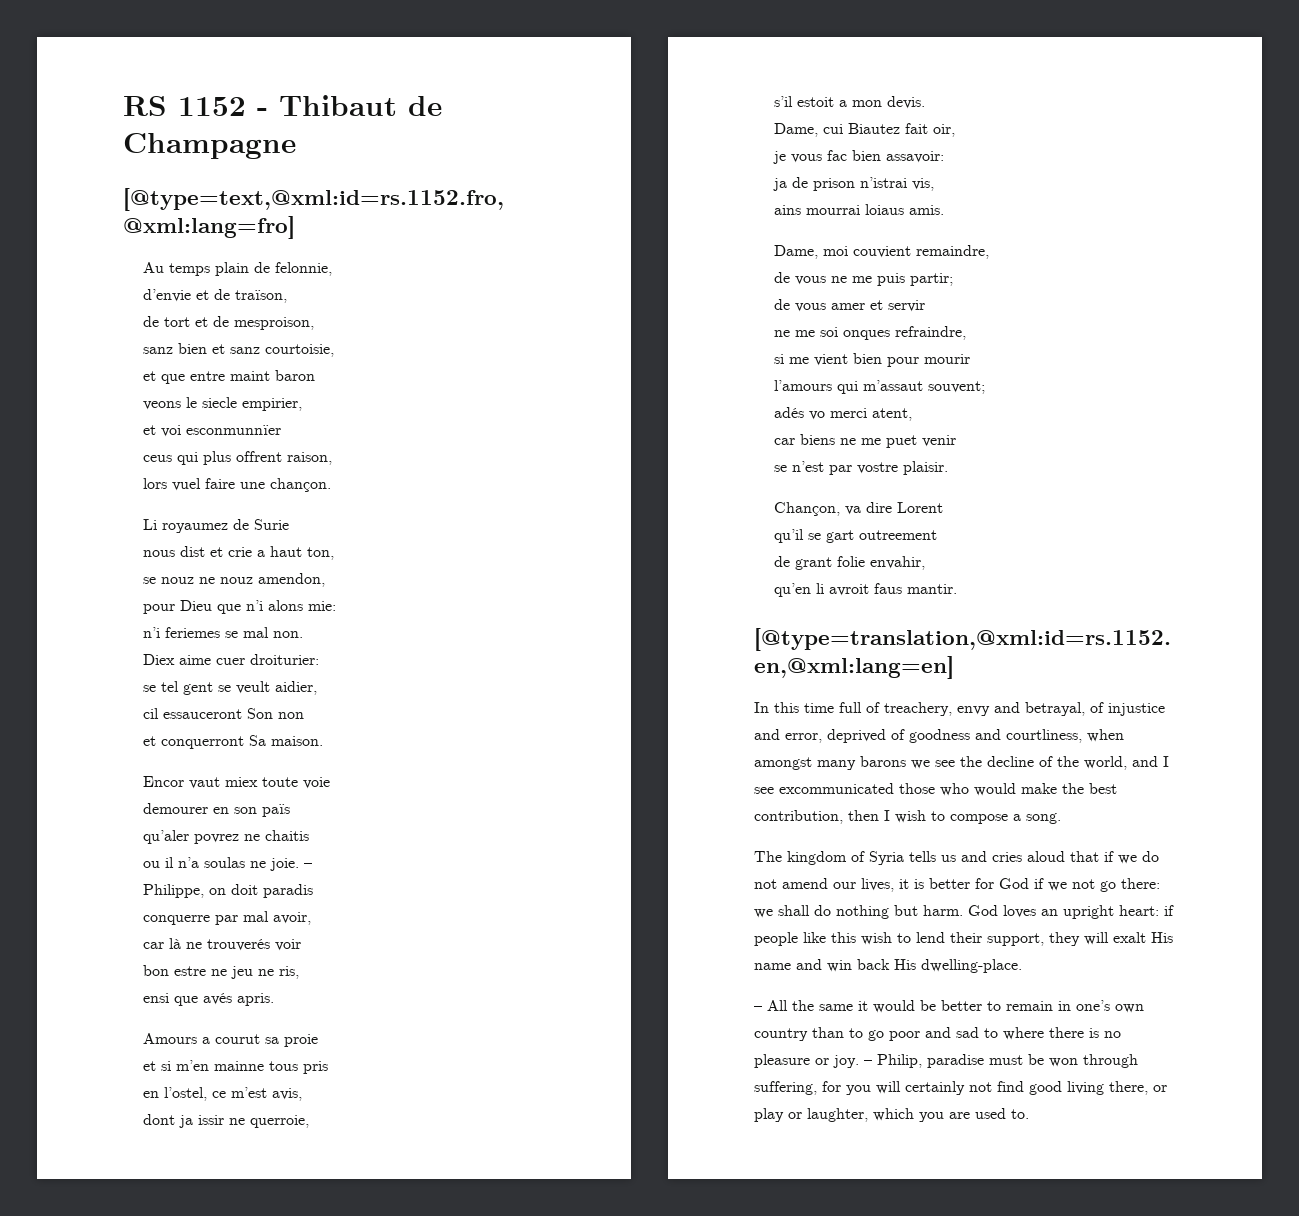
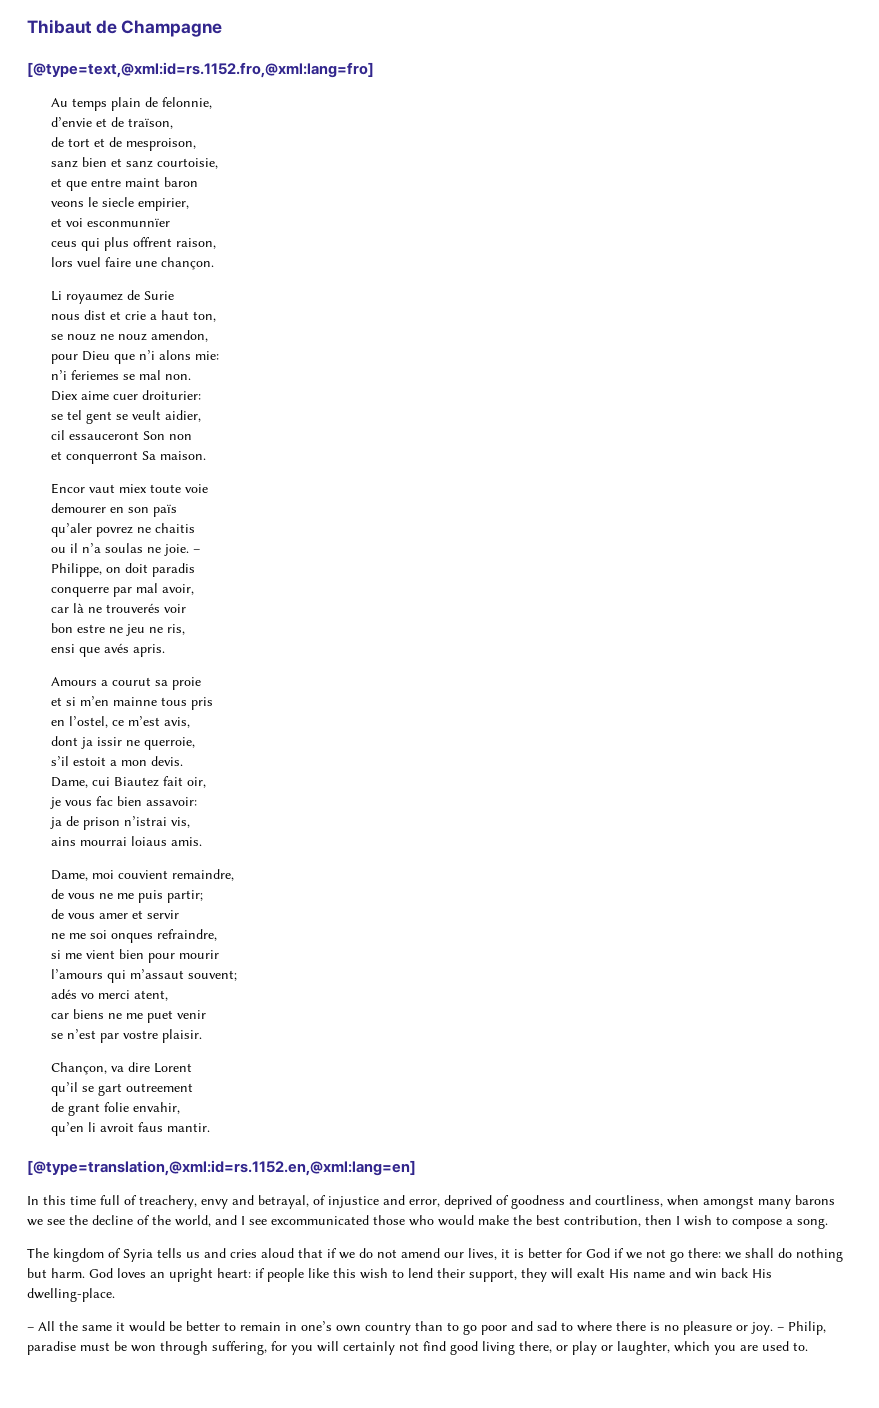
[123,96,268,116] RS 1152 - -> (27, 26) none

